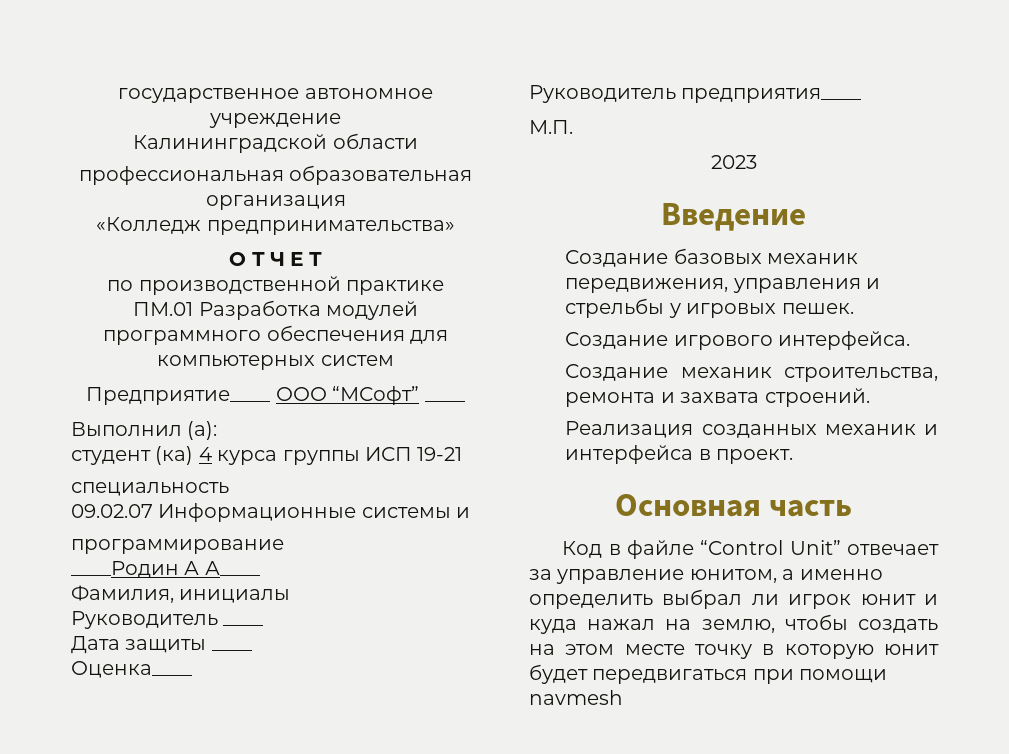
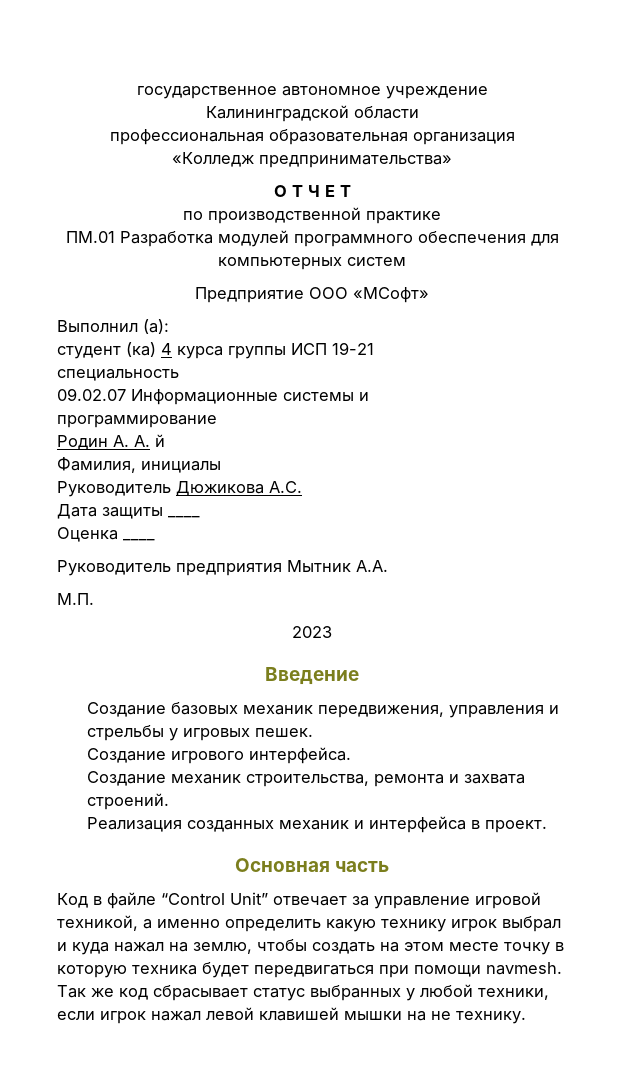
[86,386,465,405] Предприятие____ ООО “МСофт” ____ -> [195,287,429,303] Предприятие ООО «МСофт»
[71,561,260,578] ____Родин А А____ -> [57,434,165,450] Родин А. А. й
[223,625,264,626] ____ -> [176,481,302,496] Дюжикова А.С.
[71,661,192,678] [529,85,862,103] Оценка____ // Руководитель предприятия____ -> [57,527,155,542] [57,560,388,576] Оценка ____ // Руководитель предприятия Мытник А.А.
[689,569,777,583] юнитом, -> [475,892,541,909] [57,915,138,931] игровой техникой,
[662,589,916,609] выбрал ли игрок юнит -> [326,916,561,932] какую технику игрок выбрал
[884,644,939,655] юнит -> [132,965,197,975] техника
[529,690,623,705] navmesh -> [486,962,562,975] [57,984,549,1001] [57,1007,526,1024] navmesh. Так же код сбрасывает статус выбранных у любой техники, если игрок нажал левой клавишей мышки на не технику.

